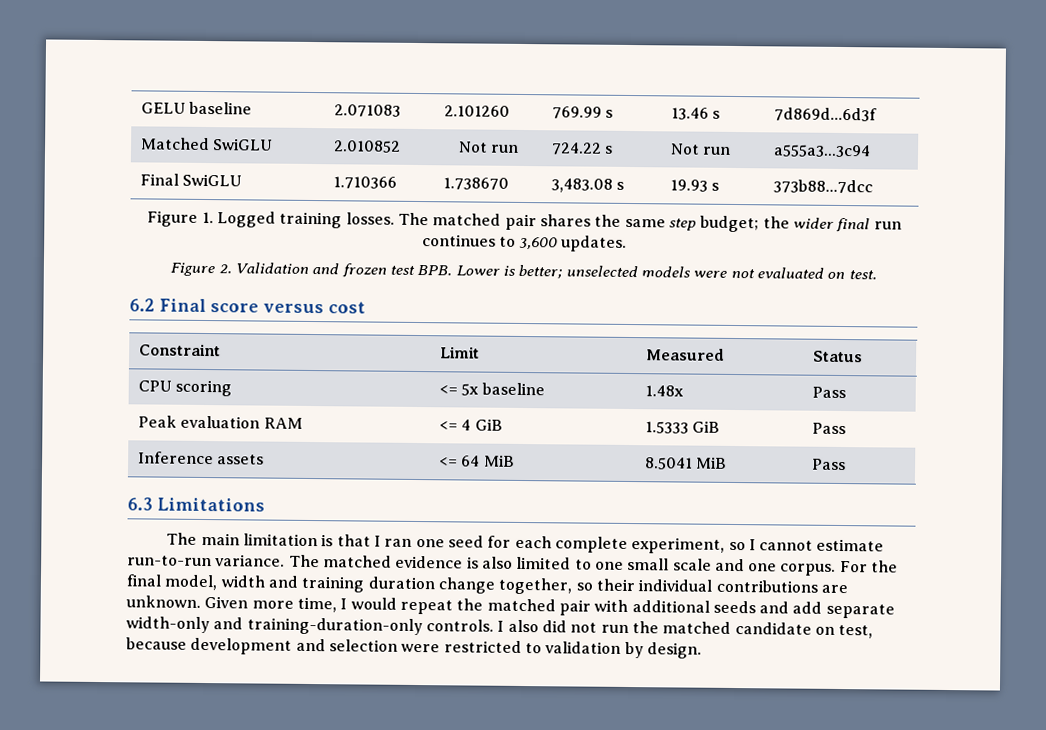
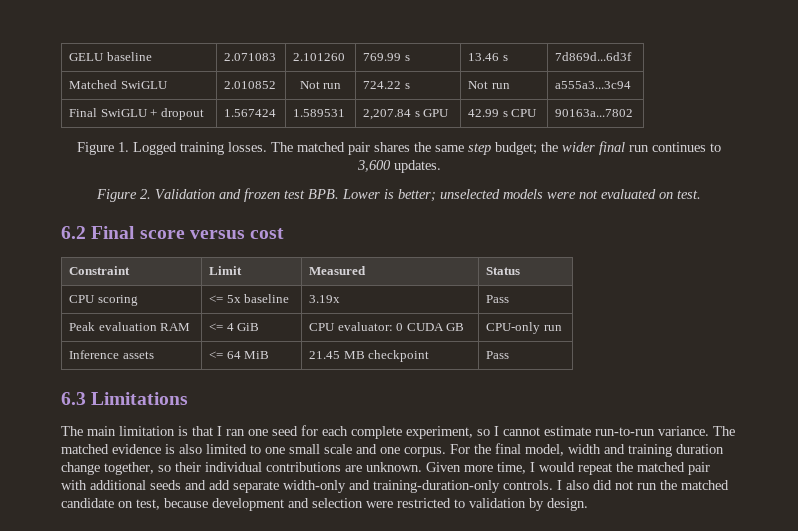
[332,176,397,189] [442,177,509,190] [550,178,625,193] [669,179,720,192] [772,179,873,194] | 1.710366 | 1.738670 | 3,483.08 s | 19.93 s | 373b88...7dcc -> [150,108,204,120] [224,109,277,117] [293,109,346,117] [363,109,450,120] [468,109,538,117] [555,109,634,117] + dropout | 1.567424 | 1.589531 | 2,207.84 s GPU | 42.99 s CPU | 90163a...7802
[644,385,684,397] 1.48x -> [309,295,341,303] 3.19x
[644,420,721,434] [811,422,846,435] 1.5333 GiB | Pass -> [309,322,465,331] [486,322,562,334] CPU evaluator: 0 CUDA GB | CPU-only run
[644,456,728,470] 8.5041 MiB -> [309,350,430,362] 21.45 MB checkpoint

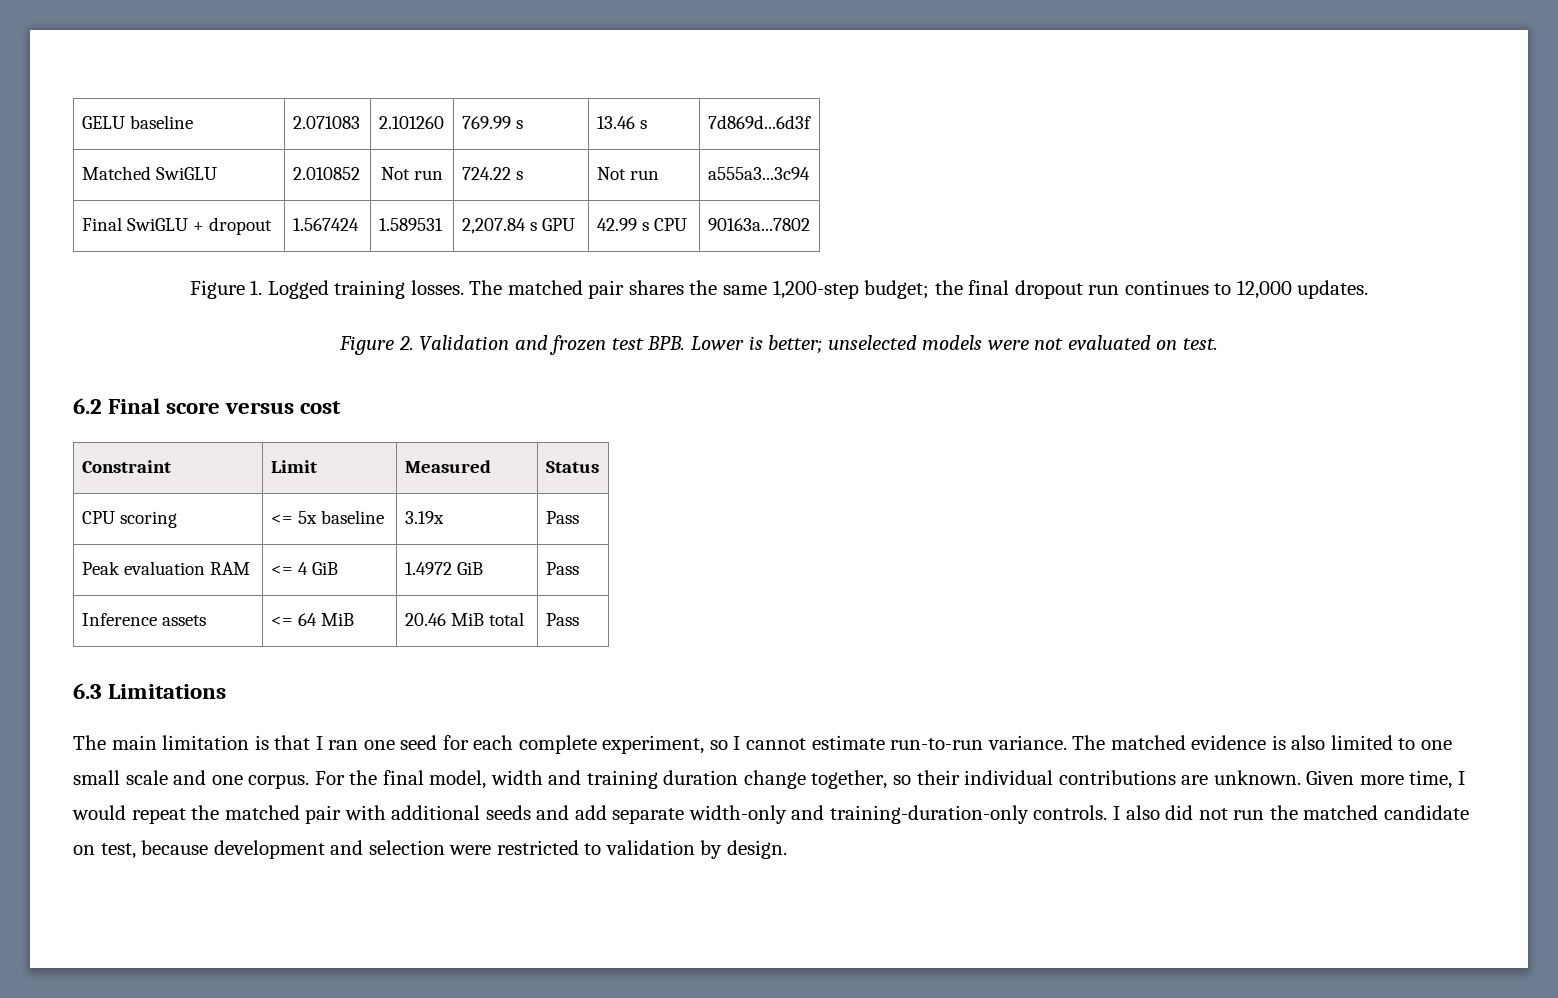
[468,143,491,155] step -> [772,280,859,299] 1,200-step
[562,141,625,155] wider final -> [968,280,1083,299] final dropout
[356,160,391,172] 3,600 -> [1236,280,1292,299] 12,000
[309,322,465,331] [486,322,562,334] CPU evaluator: 0 CUDA GB | CPU-only run -> [404,562,483,575] [545,562,579,575] 1.4972 GiB | Pass
[309,350,430,362] 21.45 MB checkpoint -> [404,612,524,626] 20.46 MiB total

